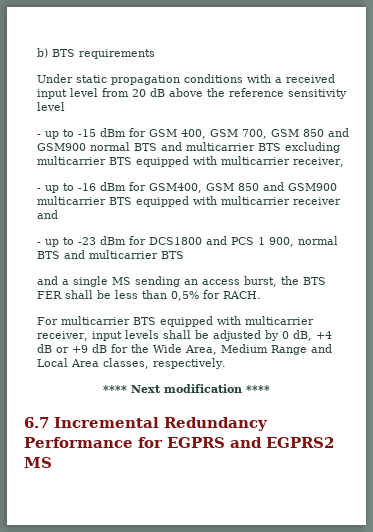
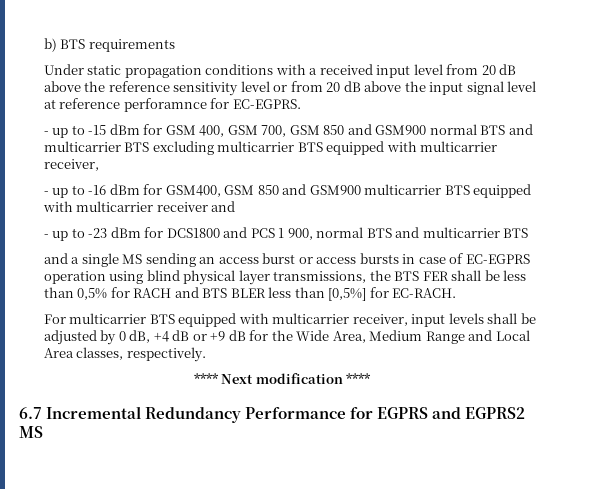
(65, 106) none -> [273,81,537,95] [43,98,301,112] or from 20 dB above the input signal level at reference perforamnce for EC-EGPRS.
[243,276,277,287] burst, -> [262,253,530,264] [43,270,367,285] burst or access bursts in case of EC-EGPRS operation using blind physical layer transmissions,
[222,291,261,299] RACH. -> [133,287,457,301] RACH and BTS BLER less than [0,5%] for EC-RACH.

